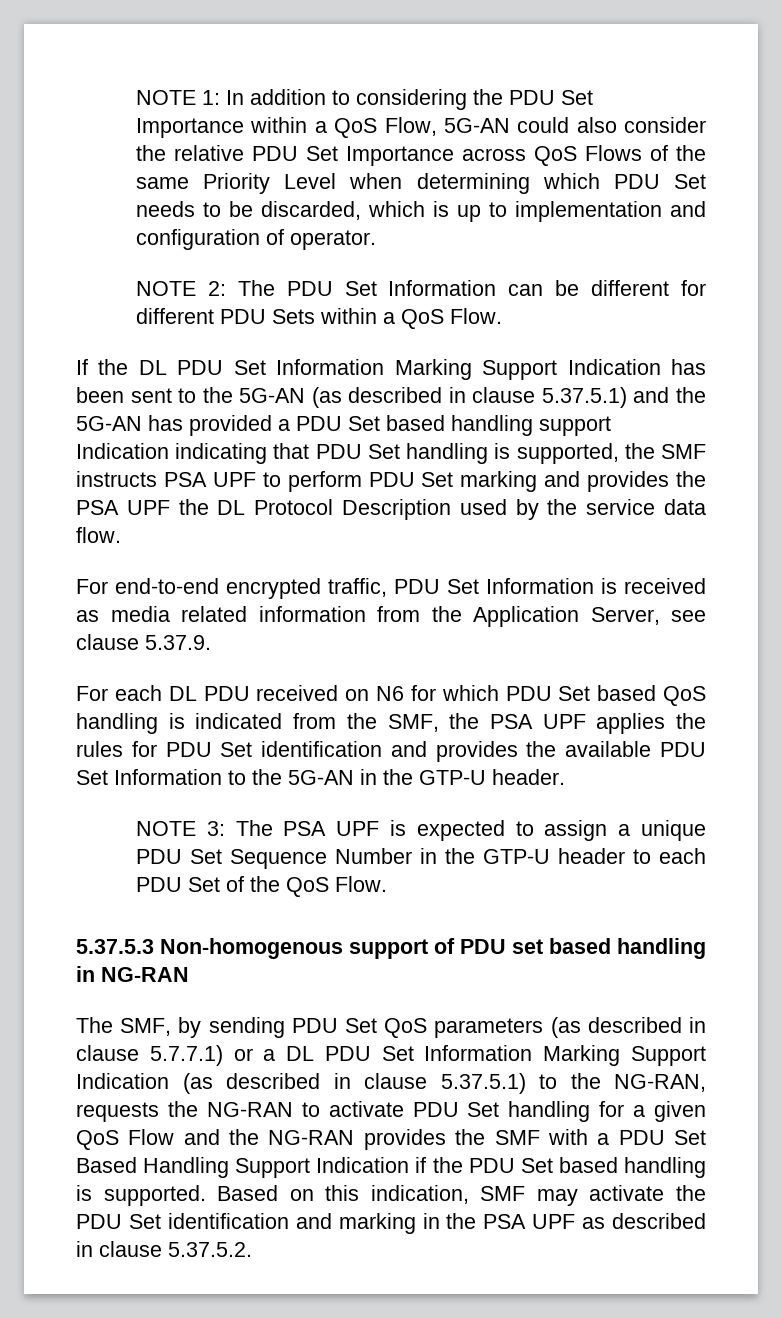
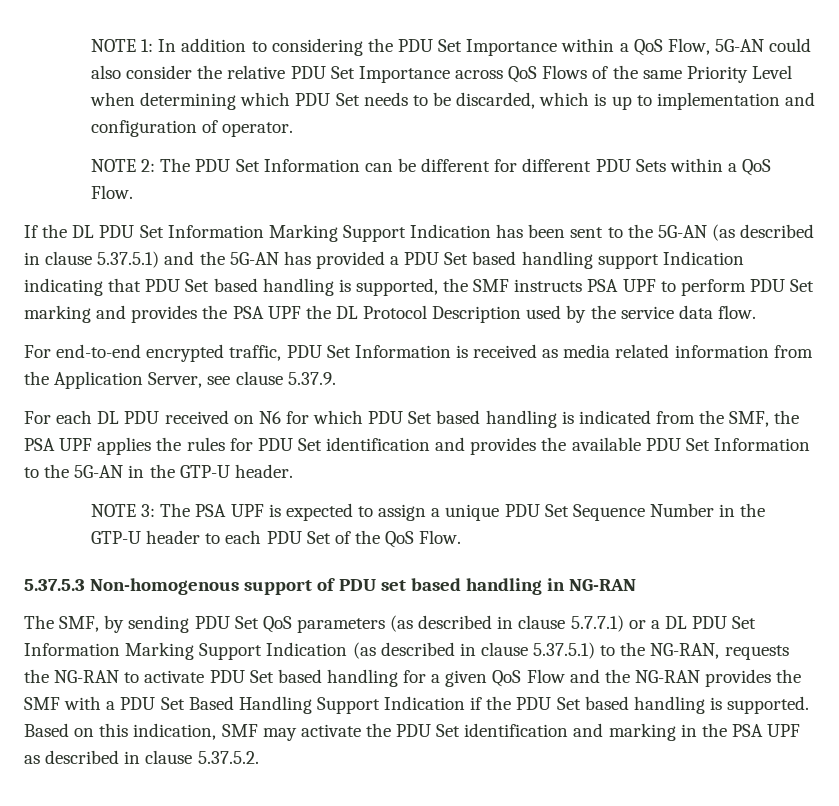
(400, 451) none -> [213,278,258,292] based
[663,686,706,706] QoS -> (481, 417) none
(500, 1109) none -> [277,669,322,683] based

